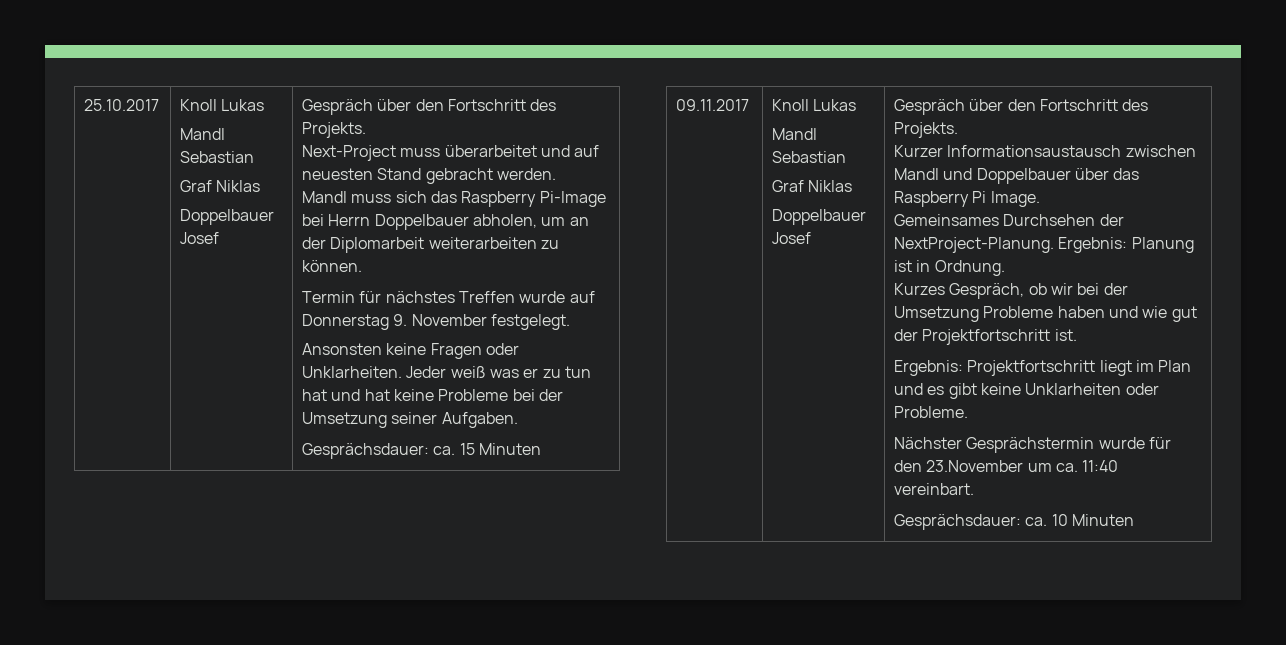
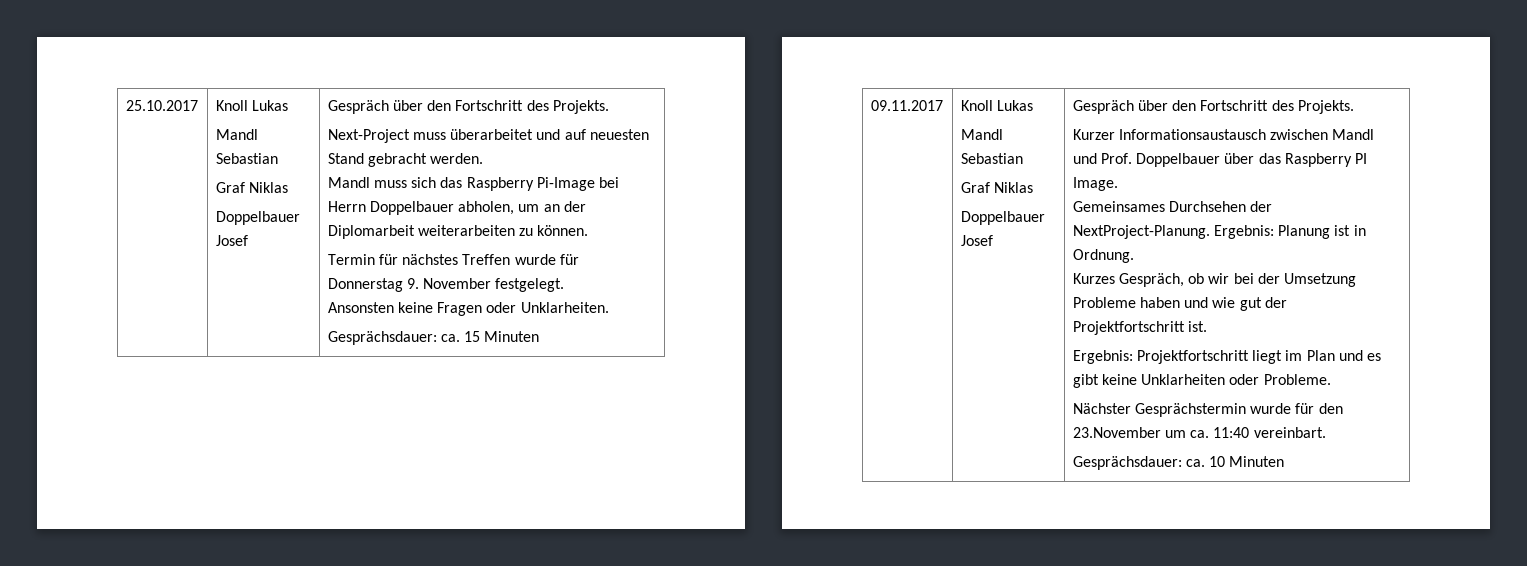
[569,291,595,303] auf -> [559,254,579,265] für
[406,366,591,378] [302,389,563,401] [302,412,518,428] Jeder weiß was er zu tun hat und hat keine Probleme bei der Umsetzung seiner Aufgaben. -> (609, 307) none
(973, 174) none -> [1100,153,1132,164] Prof.
[972,191,987,203] Pi -> [1354,153,1367,164] PI

